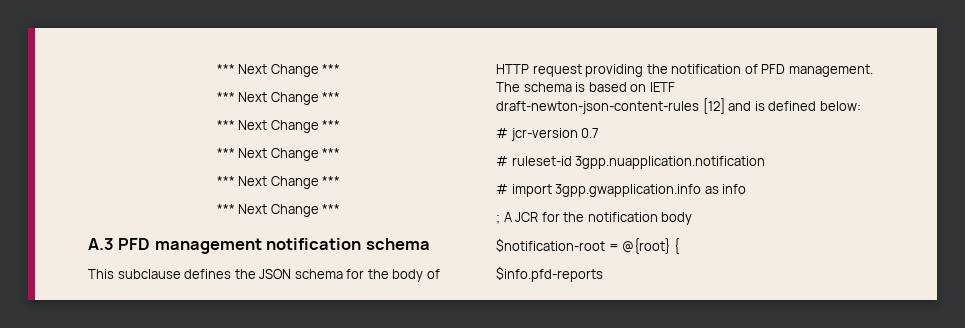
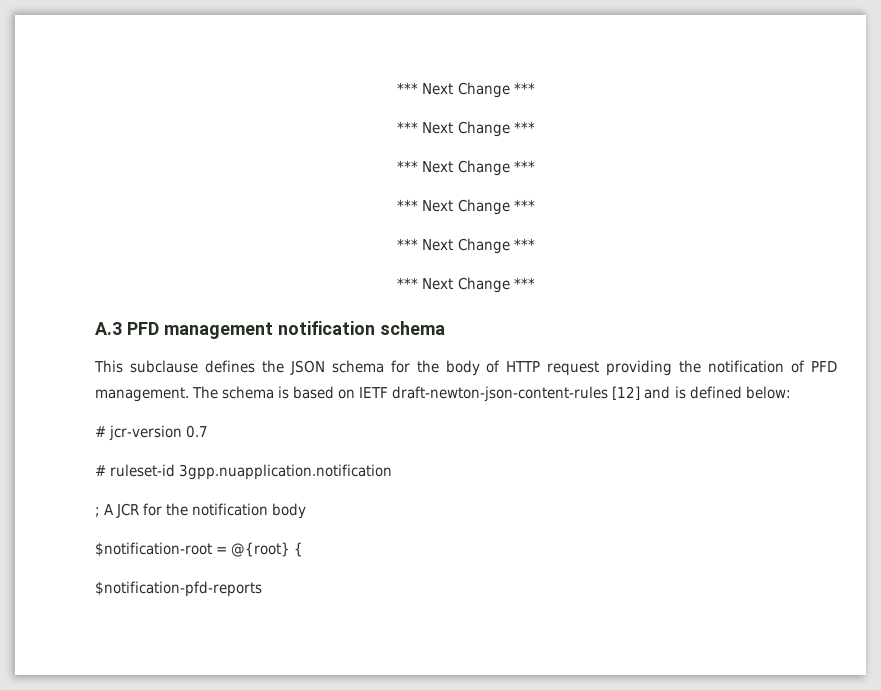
[496,184,747,197] // # import 3gpp.gwapplication.info as info -> (393, 472) none
[496,266,603,282] $info.pfd-reports -> [95,581,262,597] $notification-pfd-reports

